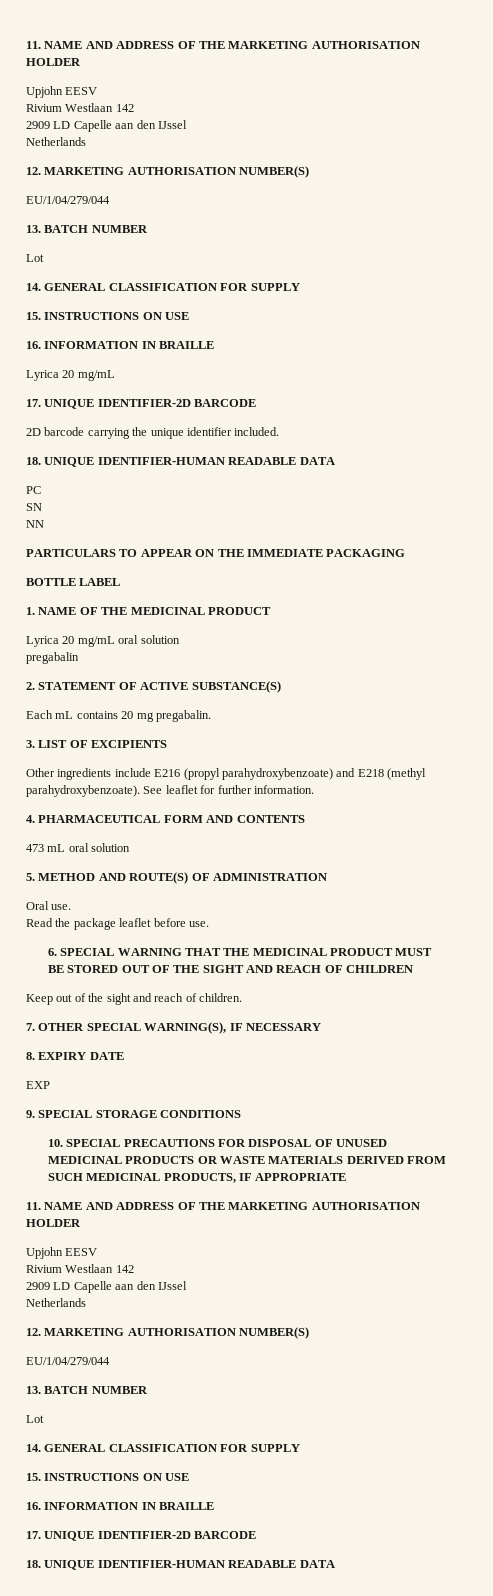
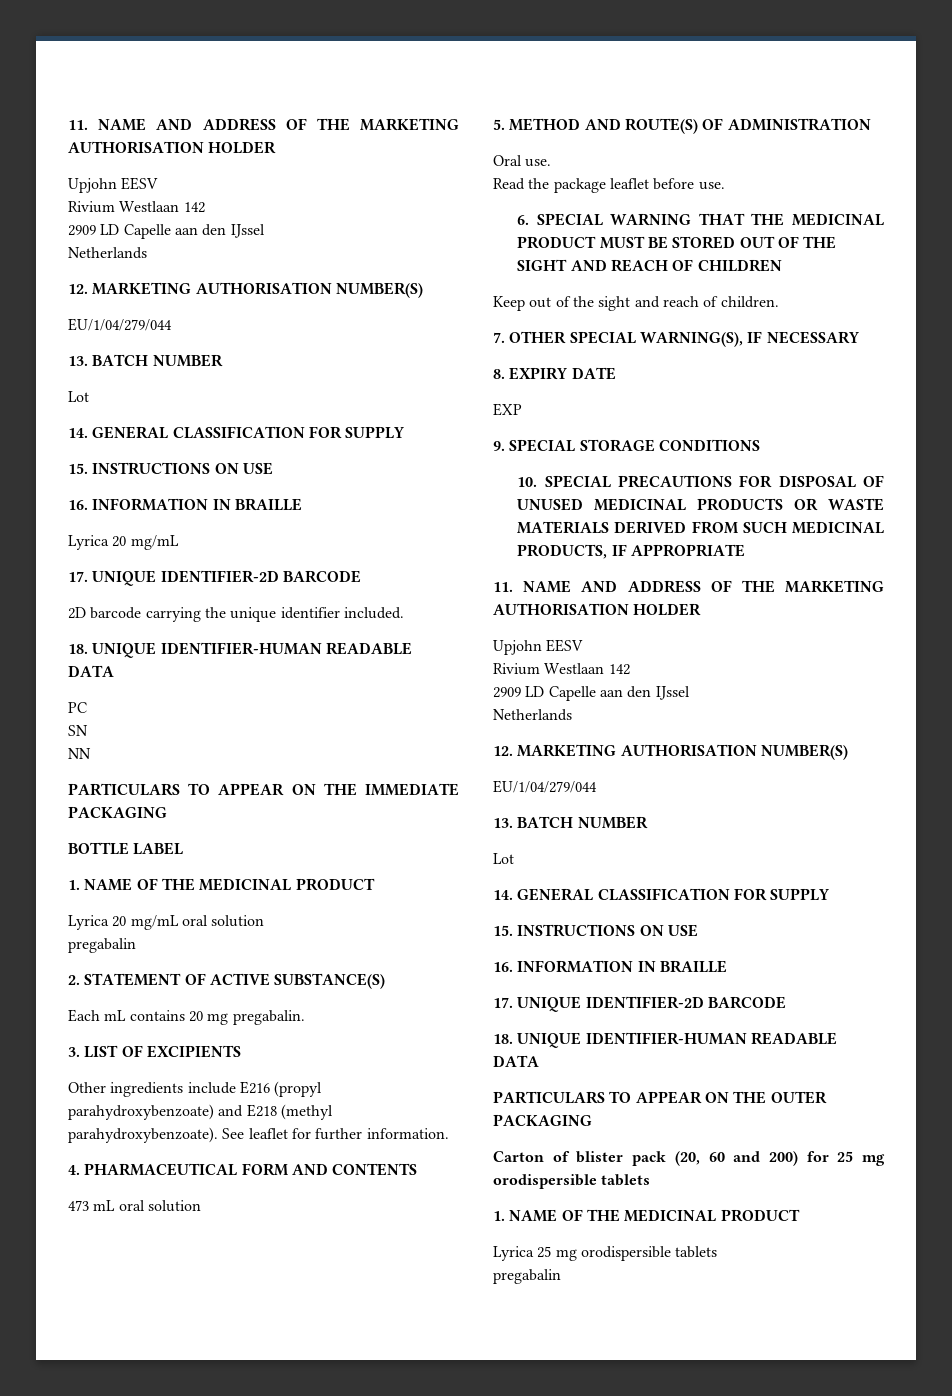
(335, 1564) none -> [493,1091,827,1104] [493,1114,592,1126] [493,1151,885,1166] [493,1174,651,1189] [493,1209,800,1222] [493,1246,718,1261] [493,1269,561,1284] // PARTICULARS TO APPEAR ON THE OUTER PACKAGING // Carton of blister pack (20, 60 and 200) for 25 mg orodispersible tablets // 1. NAME OF THE MEDICINAL PRODUCT // Lyrica 25 mg orodispersible tablets // pregabalin

